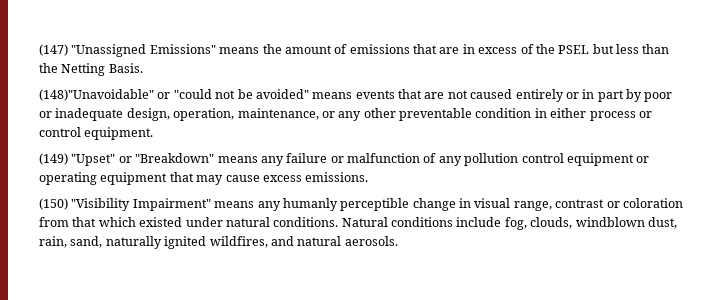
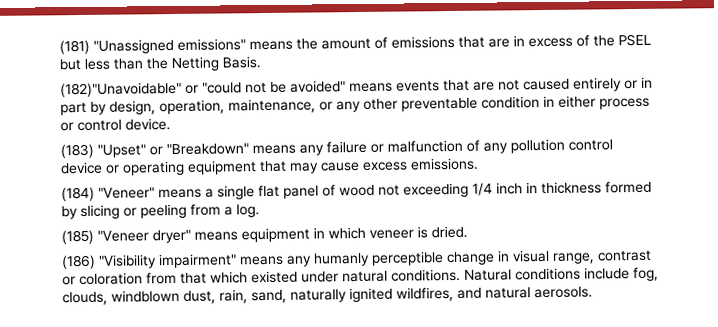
[39,44,216,57] (147) "Unassigned Emissions" -> [59,38,246,55] (181) "Unassigned emissions"
[39,89,154,101] (148)"Unavoidable" -> [60,81,182,98] (182)"Unavoidable"
[644,92,673,102] [39,108,124,121] poor or inadequate -> (107, 108) none
[84,127,154,140] [39,153,68,165] equipment. // (149) -> [125,118,171,131] [60,143,94,159] device. // (183)
[566,153,634,166] equipment -> [60,161,103,175] device
[39,198,211,211] (150) "Visibility Impairment" -> [61,180,652,202] [61,203,260,220] [61,225,468,245] [61,253,237,270] (184) "Veneer" means a single flat panel of wood not exceeding 1/4 inch in thickness formed by slicing or peeling from a log. // (185) "Veneer dryer" means equipment in which veneer is dried. // (186) "Visibility impairment"

